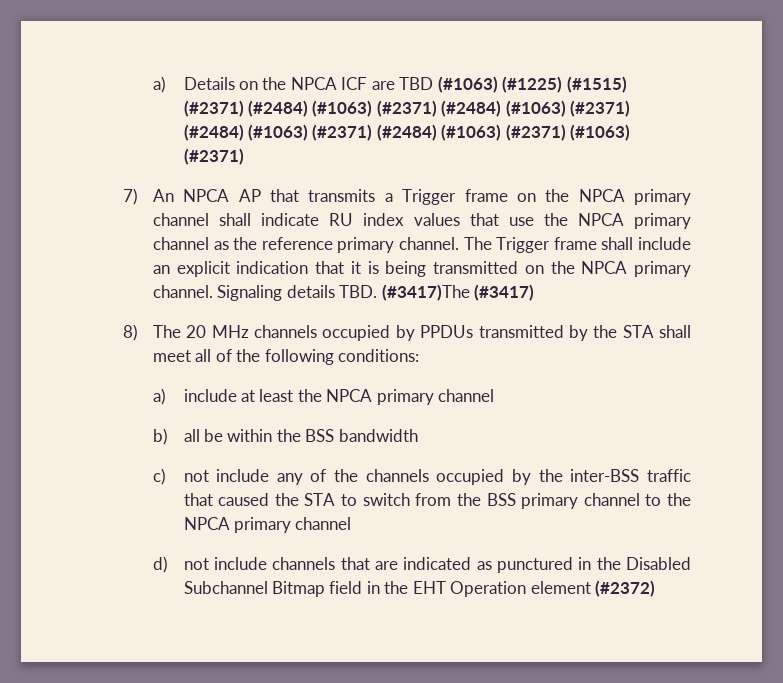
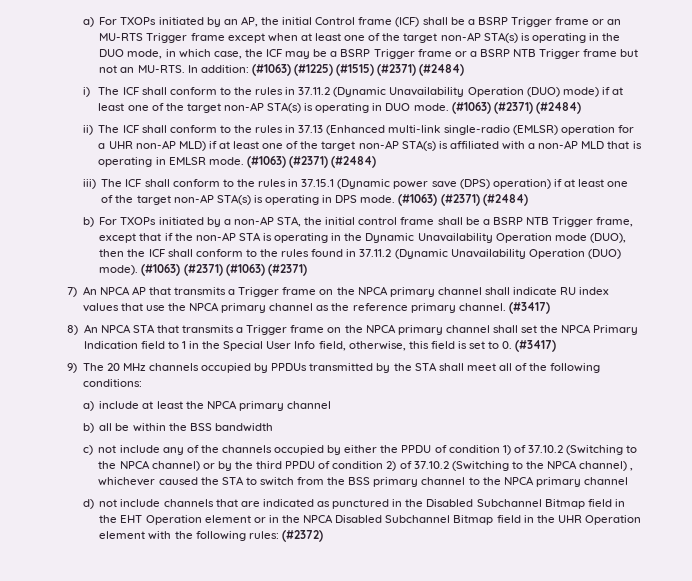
[153,76,434,93] a) Details on the NPCA ICF are TBD -> [82,16,622,27] [99,32,621,43] [99,49,639,59] [99,65,249,73] a) For TXOPs initiated by an AP, the initial Control frame (ICF) shall be a BSRP Trigger frame or an MU-RTS Trigger frame except when at least one of the target non-AP STA(s) is operating in the DUO mode, in which case, the ICF may be a BSRP Trigger frame or a BSRP NTB Trigger frame but not an MU-RTS. In addition:
[312,100,631,117] [183,124,437,141] (#1063) (#2371) (#2484) (#1063) (#2371) (#2484) (#1063) (#2371) (#2484) -> [82,87,623,97] [98,102,581,114] [82,125,634,135] [98,140,642,151] [98,156,377,168] [82,179,629,189] [101,194,528,206] [82,216,634,227] [99,232,626,243] [99,249,621,259] [99,265,139,275] // i) The ICF shall conform to the rules in 37.11.2 (Dynamic Unavailability Operation (DUO) mode) if at least one of the target non-AP STA(s) is operating in DUO mode. (#1063) (#2371) (#2484) // ii) The ICF shall conform to the rules in 37.13 (Enhanced multi-link single-radio (EMLSR) operation for a UHR non-AP MLD) if at least one of the target non-AP STA(s) is affiliated with a non-AP MLD that is operating in EMLSR mode. (#1063) (#2371) (#2484) // iii) The ICF shall conform to the rules in 37.15.1 (Dynamic power save (DPS) operation) if at least one of the target non-AP STA(s) is operating in DPS mode. (#1063) (#2371) (#2484) // b) For TXOPs initiated by a non-AP STA, the initial control frame shall be a BSRP NTB Trigger frame, except that if the non-AP STA is operating in the Dynamic Unavailability Operation mode (DUO), then the ICF shall conform to the rules found in 37.11.2 (Dynamic Unavailability Operation (DUO) mode).
[463,237,691,253] [153,261,692,277] [153,284,535,301] [122,324,138,341] The Trigger frame shall include an explicit indication that it is being transmitted on the NPCA primary channel. Signaling details TBD. (#3417)The (#3417) // 8) -> [508,302,550,314] [66,324,639,335] [83,340,557,352] [66,363,77,373] (#3417) // 8) An NPCA STA that transmits a Trigger frame on the NPCA primary channel shall set the NPCA Primary Indication field to 1 in the Special User Info field, otherwise, this field is set to 0. (#3417) // 9)
[538,469,691,482] [183,493,213,506] the inter-BSS traffic that -> [344,445,638,455] [98,460,634,471] [98,477,156,486] either the PPDU of condition 1) of 37.10.2 (Switching to the NPCA channel) or by the third PPDU of condition 2) of 37.10.2 (Switching to the NPCA channel) , whichever
(591, 587) none -> [253,514,641,525] [99,531,279,541] or in the NPCA Disabled Subchannel Bitmap field in the UHR Operation element with the following rules:

